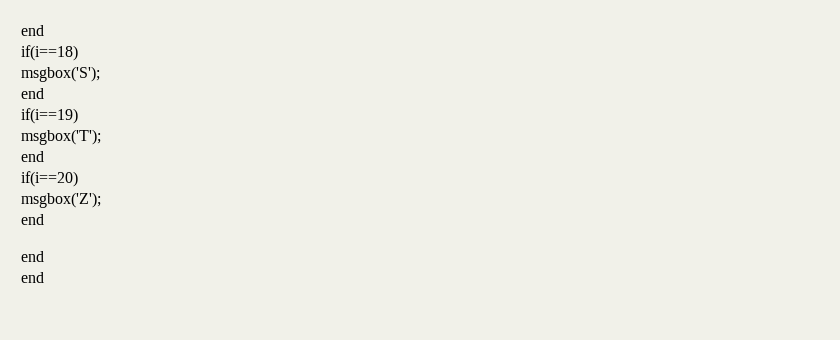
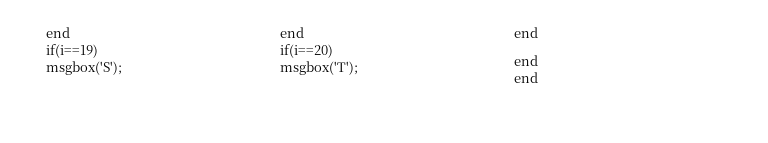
[21,25,44,36] [21,45,78,61] end // if(i==18) -> [46,27,70,38] [46,44,98,58] end // if(i==19)
[21,108,78,124] if(i==19) -> [280,44,333,58] if(i==20)
[21,171,78,187] [21,192,101,208] [21,214,44,225] // if(i==20) // msgbox('Z'); // end -> (538, 32) none

